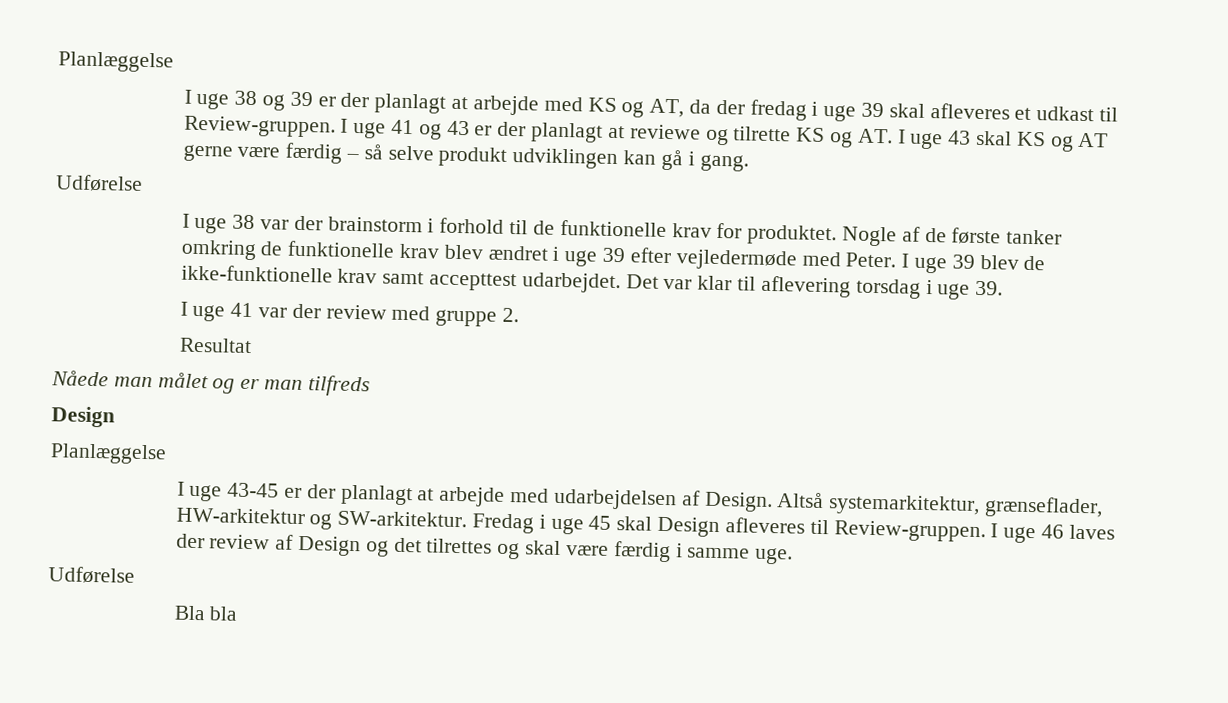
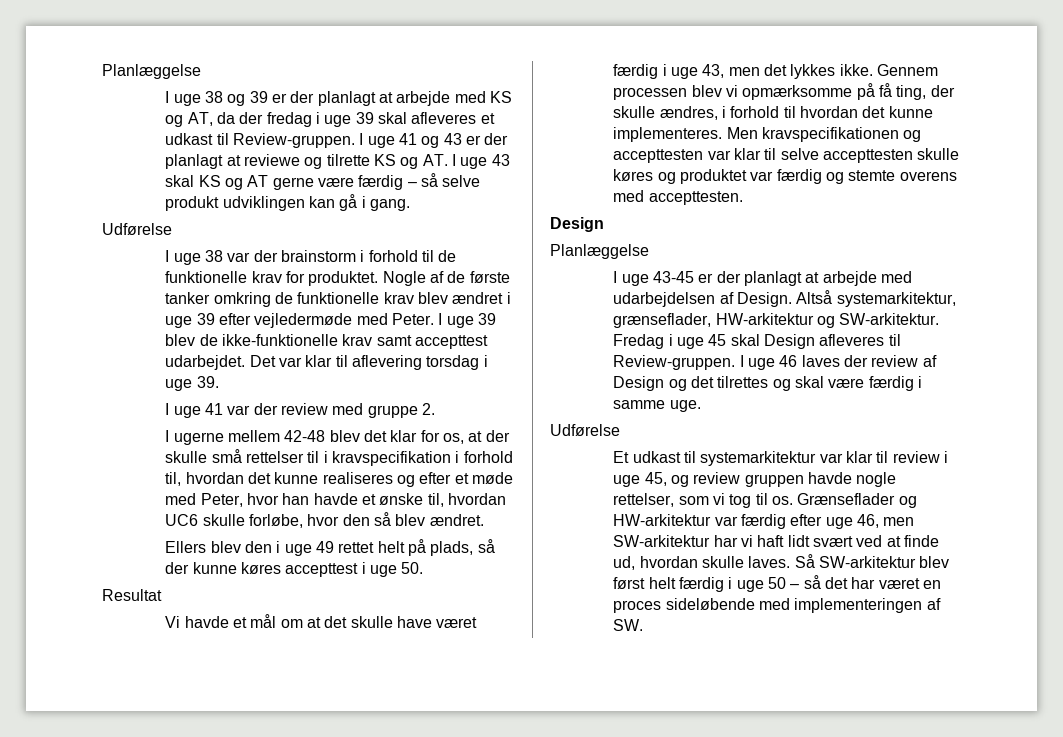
[178,337,252,354] [51,370,370,397] Resultat // Nåede man målet og er man tilfreds -> [165,430,510,445] [165,449,513,466] [165,472,513,487] [165,493,506,507] [165,512,484,528] [165,539,495,556] [165,562,424,577] [102,589,162,601] [165,614,478,628] [613,64,938,79] [613,83,955,100] [613,106,933,120] [613,127,922,142] [613,148,960,163] [613,169,957,184] [613,190,743,205] I ugerne mellem 42-48 blev det klar for os, at der skulle små rettelser til i kravspecifikation i forhold til, hvordan det kunne realiseres og efter et møde med Peter, hvor han havde et ønske til, hvordan UC6 skulle forløbe, hvor den så blev ændret. // Ellers blev den i uge 49 rettet helt på plads, så der kunne køres accepttest i uge 50. // Resultat // Vi havde et mål om at det skulle have været færdig i uge 43, men det lykkes ikke. Gennem processen blev vi opmærksomme på få ting, der skulle ændres, i forhold til hvordan det kunne implementeres. Men kravspecifikationen og accepttesten var klar til selve accepttesten skulle køres og produktet var færdig og stemte overens med accepttesten.
[173,605,239,621] Bla bla -> [613,451,948,466] [613,472,897,487] [613,493,917,508] [613,514,915,529] [613,535,939,547] [613,554,950,570] [613,575,941,592] [613,598,941,613] [613,619,644,631] Et udkast til systemarkitektur var klar til review i uge 45, og review gruppen havde nogle rettelser, som vi tog til os. Grænseflader og HW-arkitektur var færdig efter uge 46, men SW-arkitektur har vi haft lidt svært ved at finde ud, hvordan skulle laves. Så SW-arkitektur blev først helt færdig i uge 50 – så det har været en proces sideløbende med implementeringen af SW.

